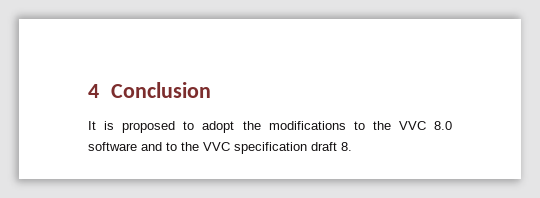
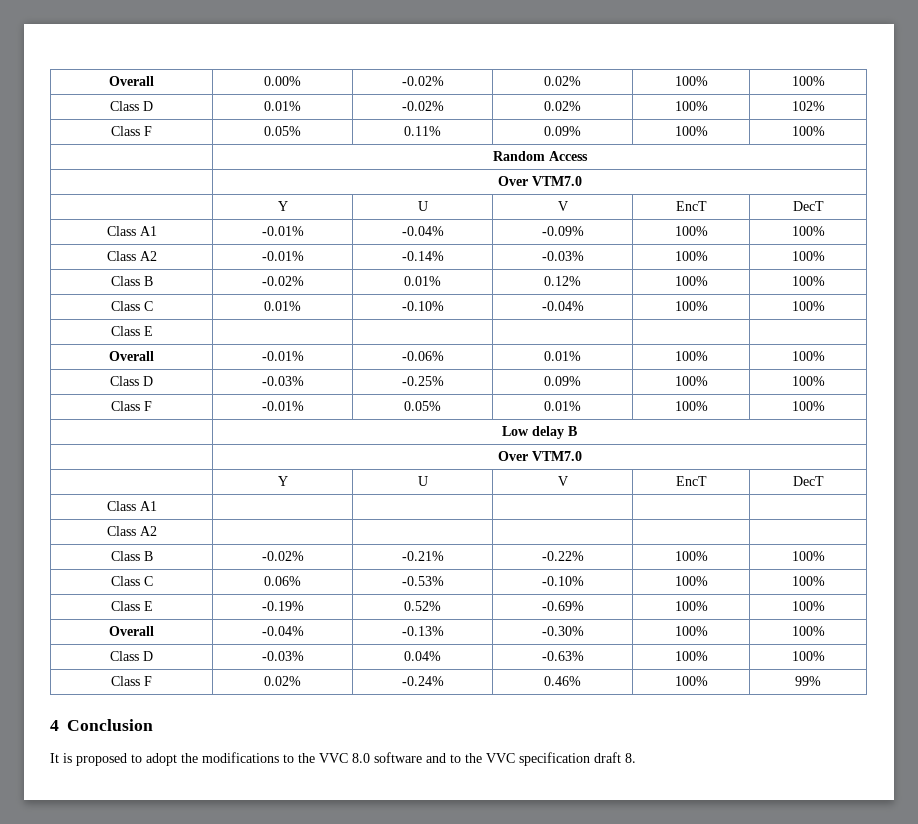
(88, 91) none -> [109,76,154,86] [264,76,301,86] [401,76,444,86] [544,76,581,86] [674,76,708,86] [791,76,825,86] [110,101,153,111] [264,101,301,111] [401,101,444,111] [544,101,581,111] [674,101,708,111] [791,101,825,111] [111,126,152,136] [264,126,301,136] [404,126,441,136] [544,126,581,136] [674,126,708,136] [791,126,825,136] [492,151,588,161] [497,176,582,186] [277,201,288,211] [417,201,428,211] [557,201,568,211] [675,201,707,211] [792,201,824,211] [106,226,157,236] [261,226,304,236] [401,226,444,236] [541,226,584,236] [674,226,708,236] [791,226,825,236] [106,251,157,261] [261,251,304,261] [401,251,444,261] [541,251,584,261] [674,251,708,261] [791,251,825,261] [110,276,153,286] [261,276,304,286] [404,276,441,286] [544,276,581,286] [674,276,708,286] [791,276,825,286] [110,301,153,311] [264,301,301,311] [401,301,444,311] [541,301,584,311] [674,301,708,311] [791,301,825,311] [110,326,153,336] [109,351,154,361] [261,351,304,361] [401,351,444,361] [544,351,581,361] [674,351,708,361] [791,351,825,361] [110,376,153,386] [261,376,304,386] [401,376,444,386] [544,376,581,386] [674,376,708,386] [791,376,825,386] [111,401,152,411] [261,401,304,411] [404,401,441,411] [544,401,581,411] [674,401,708,411] [791,401,825,411] [502,426,577,439] [497,451,582,461] [277,476,288,486] [417,476,428,486] [557,476,568,486] [675,476,707,486] [792,476,824,486] [106,501,157,511] [106,526,157,536] [110,551,153,561] [261,551,304,561] [401,551,444,561] [541,551,584,561] [674,551,708,561] [791,551,825,561] [110,576,153,586] [264,576,301,586] [401,576,444,586] [541,576,584,586] [674,576,708,586] [791,576,825,586] [110,601,153,611] [261,601,304,611] [404,601,441,611] [541,601,584,611] [674,601,708,611] [791,601,825,611] [109,626,154,636] [261,626,304,636] [401,626,444,636] [541,626,584,636] [674,626,708,636] [791,626,825,636] [110,651,153,661] [261,651,304,661] [404,651,441,661] [541,651,584,661] [674,651,708,661] [791,651,825,661] [111,676,152,686] [264,676,301,686] [401,676,444,686] [544,676,581,686] [674,676,708,686] [795,676,821,686] Overall | 0.00% | -0.02% | 0.02% | 100% | 100% // Class D | 0.01% | -0.02% | 0.02% | 100% | 102% // Class F | 0.05% | 0.11% | 0.09% | 100% | 100% // | Random Access // | Over VTM7.0 // | Y | U | V | EncT | DecT // Class A1 | -0.01% | -0.04% | -0.09% | 100% | 100% // Class A2 | -0.01% | -0.14% | -0.03% | 100% | 100% // Class B | -0.02% | 0.01% | 0.12% | 100% | 100% // Class C | 0.01% | -0.10% | -0.04% | 100% | 100% // Class E | | | | | // Overall | -0.01% | -0.06% | 0.01% | 100% | 100% // Class D | -0.03% | -0.25% | 0.09% | 100% | 100% // Class F | -0.01% | 0.05% | 0.01% | 100% | 100% // | Low delay B // | Over VTM7.0 // | Y | U | V | EncT | DecT // Class A1 | | | | | // Class A2 | | | | | // Class B | -0.02% | -0.21% | -0.22% | 100% | 100% // Class C | 0.06% | -0.53% | -0.10% | 100% | 100% // Class E | -0.19% | 0.52% | -0.69% | 100% | 100% // Overall | -0.04% | -0.13% | -0.30% | 100% | 100% // Class D | -0.03% | 0.04% | -0.63% | 100% | 100% // Class F | 0.02% | -0.24% | 0.46% | 100% | 99% //

